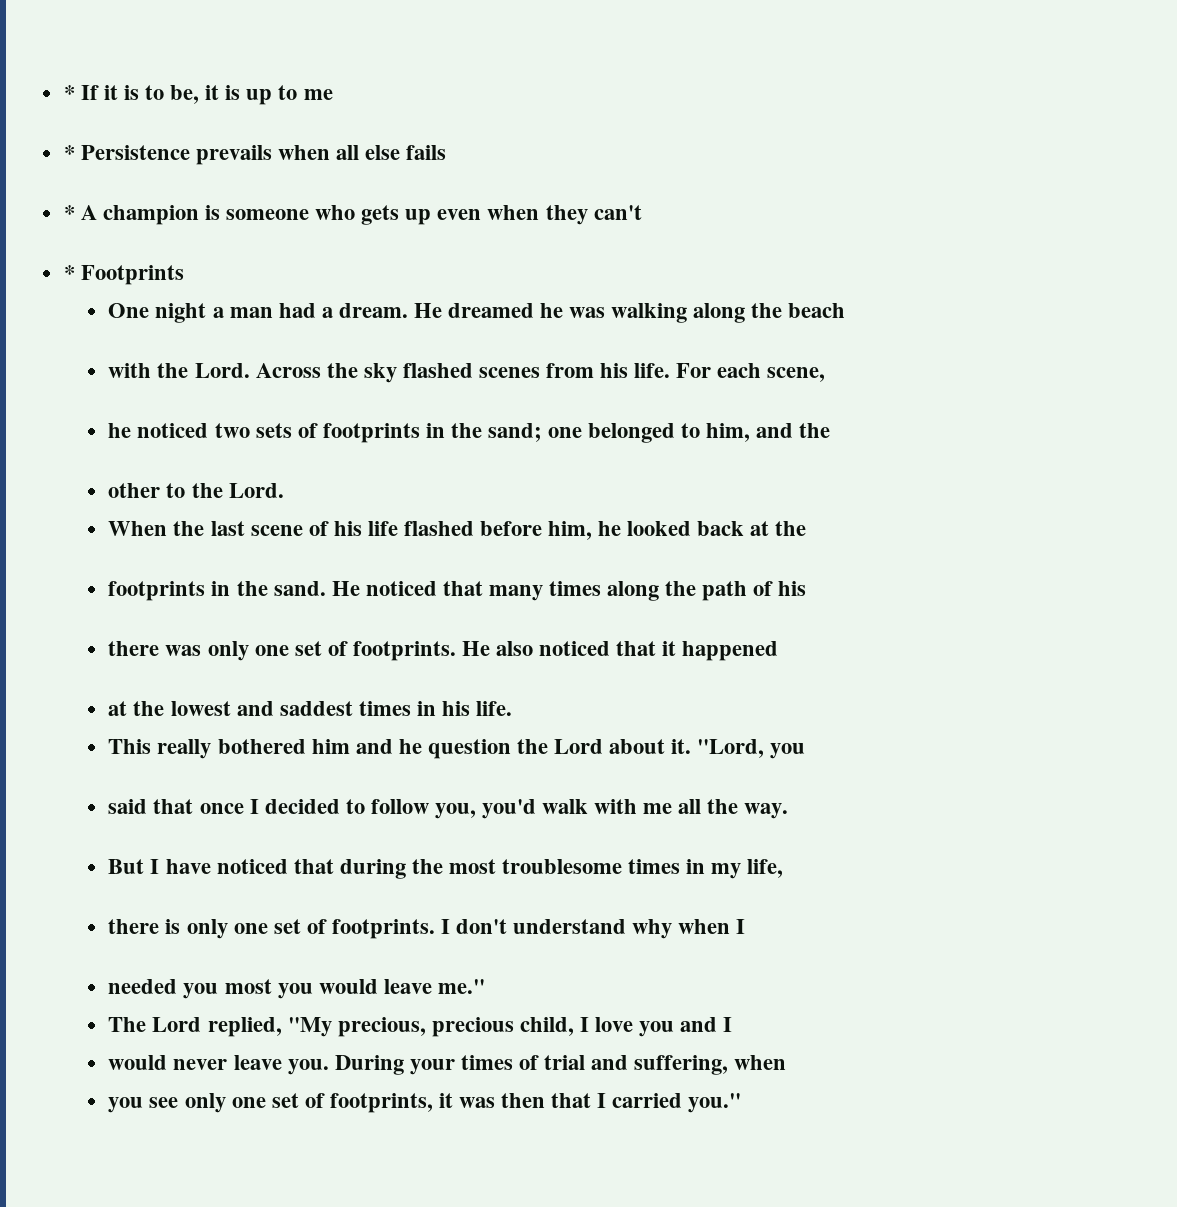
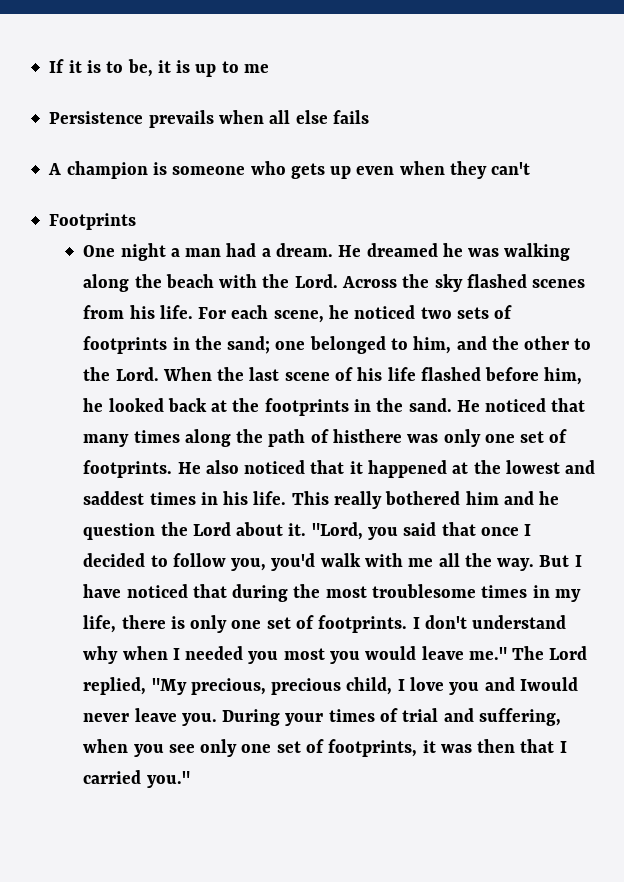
[63,85,75,100] * -> (49, 66) none
[63,145,75,160] * -> (269, 68) none
[63,205,75,220] * -> (369, 117) none
[63,265,75,280] * -> (531, 168) none
(846, 310) // -> (214, 281) none
(826, 374) // -> (324, 316) none
(831, 430) // -> (519, 343) none
(284, 490) // -> (159, 374) none
(807, 528) // -> (260, 405) none
[778,581,807,596] [108,641,160,656] his // there -> [332,429,402,443] histhere
(779, 651) // -> (447, 469) none
(512, 708) // -> (287, 498) none
(806, 751) // -> (398, 533) none
(789, 811) // -> (535, 564) none
(784, 868) // -> (117, 624) none
(746, 926) // -> (180, 654) none
(485, 986) // -> (507, 653) none
[723,1017,733,1032] [108,1055,168,1070] I // would -> [519,677,578,691] Iwould
(787, 1062) // -> (129, 746) none

